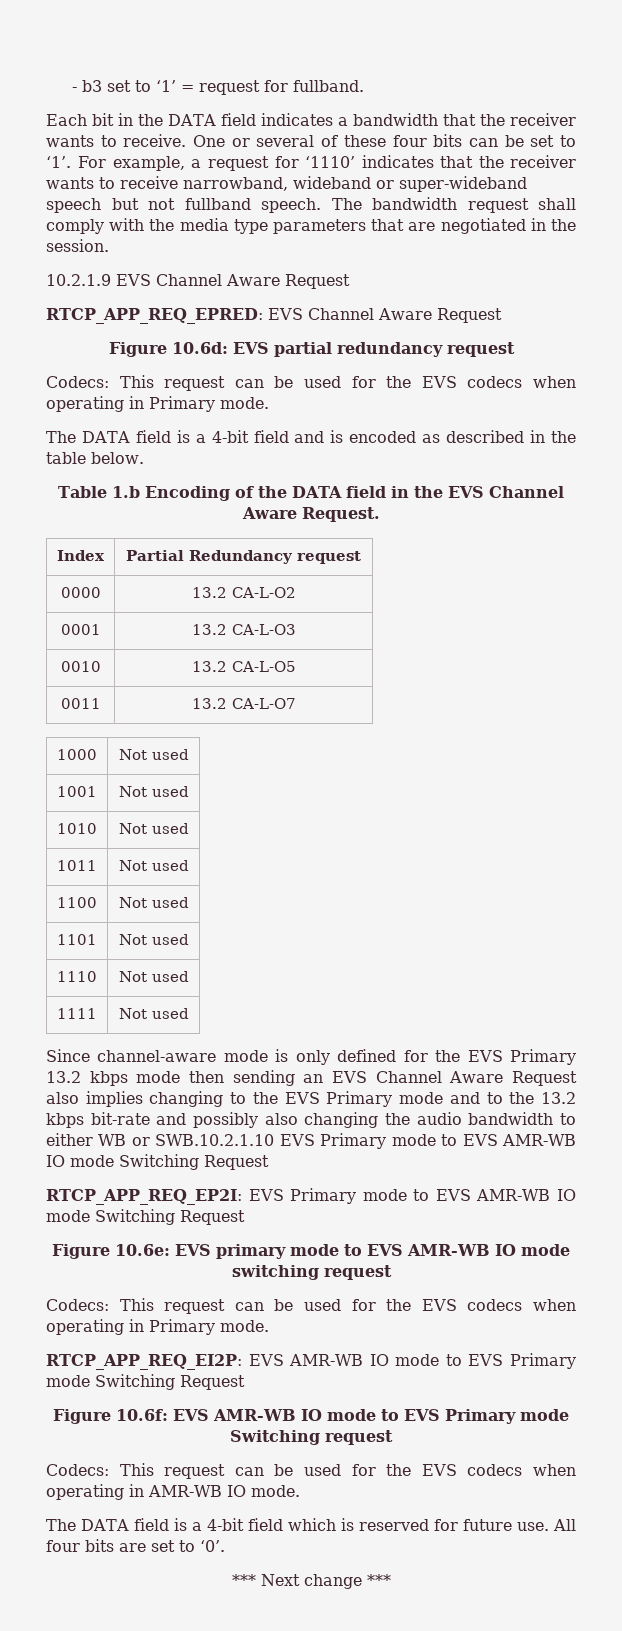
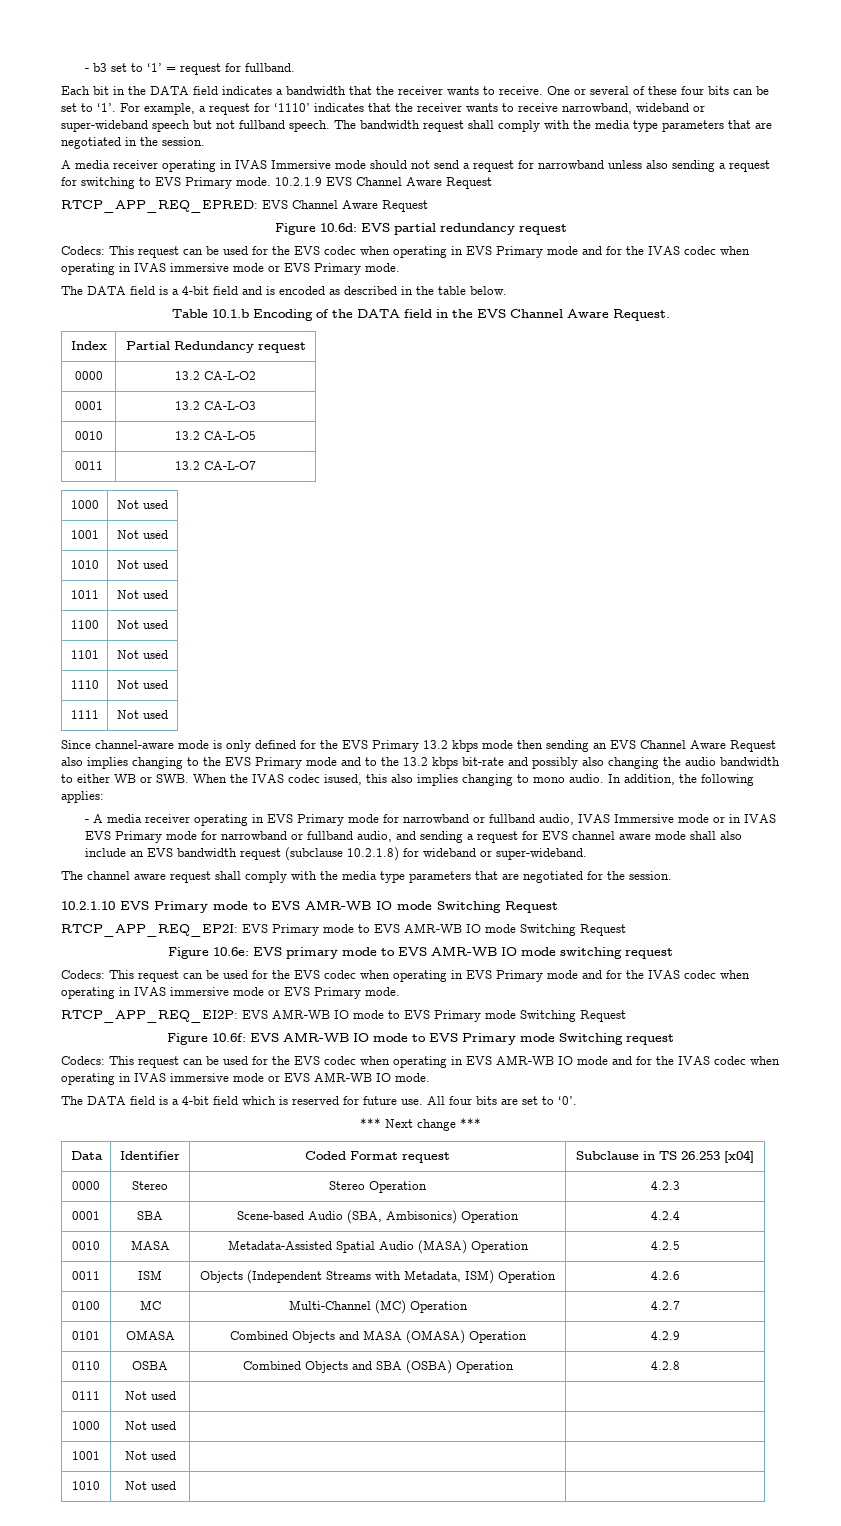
(109, 245) none -> [61,160,770,172] [61,177,271,189] A media receiver operating in IVAS Immersive mode should not send a request for narrowband unless also sending a request for switching to EVS Primary mode.
[467,376,577,388] [46,396,144,412] codecs when operating in -> [324,246,750,258] [61,263,310,275] codec when operating in EVS Primary mode and for the IVAS codec when operating in IVAS immersive mode or EVS
[111,486,140,498] 1.b -> [211,309,249,318] 10.1.b
[155,1134,275,1146] SWB.10.2.1.10 -> [156,774,754,786] [61,791,104,803] [84,814,776,826] [84,831,742,843] [84,847,587,861] [61,871,672,883] [61,901,115,910] SWB. When the IVAS codec isused, this also implies changing to mono audio. In addition, the following applies: // - A media receiver operating in EVS Primary mode for narrowband or fullband audio, IVAS Immersive mode or in IVAS EVS Primary mode for narrowband or fullband audio, and sending a request for EVS channel aware mode shall also include an EVS bandwidth request (subclause 10.2.1.8) for wideband or super-wideband. // The channel aware request shall comply with the media type parameters that are negotiated for the session. // 10.2.1.10
[467,1299,577,1311] [46,1319,144,1335] codecs when operating in -> [324,970,750,982] [61,987,310,999] codec when operating in EVS Primary mode and for the IVAS codec when operating in IVAS immersive mode or EVS
[467,1464,577,1476] [46,1484,144,1500] codecs when operating in -> [324,1055,780,1068] [61,1073,310,1085] codec when operating in EVS AMR-WB IO mode and for the IVAS codec when operating in IVAS immersive mode or EVS
(391, 1580) none -> [70,1151,103,1160] [120,1151,180,1160] [305,1151,450,1163] [576,1150,754,1163] [72,1181,100,1190] [132,1181,168,1190] [329,1181,427,1193] [650,1181,680,1190] [72,1211,100,1220] [137,1211,163,1220] [237,1210,519,1224] [650,1211,680,1220] [72,1241,100,1250] [130,1240,170,1250] [227,1240,529,1254] [650,1241,680,1250] [72,1271,100,1280] [138,1270,162,1280] [200,1270,556,1284] [650,1271,680,1280] [72,1301,100,1310] [139,1300,161,1310] [288,1300,468,1314] [650,1301,680,1310] [72,1331,100,1340] [125,1330,175,1340] [229,1330,527,1344] [650,1331,680,1340] [72,1361,100,1370] [132,1361,168,1370] [242,1360,514,1374] [650,1361,680,1370] [72,1391,100,1400] [124,1391,176,1400] [72,1421,100,1430] [124,1421,176,1430] [72,1451,100,1460] [124,1451,176,1460] [72,1481,100,1490] [124,1481,176,1490] // Data | Identifier | Coded Format request | Subclause in TS 26.253 [x04] // 0000 | Stereo | Stereo Operation | 4.2.3 // 0001 | SBA | Scene-based Audio (SBA, Ambisonics) Operation | 4.2.4 // 0010 | MASA | Metadata-Assisted Spatial Audio (MASA) Operation | 4.2.5 // 0011 | ISM | Objects (Independent Streams with Metadata, ISM) Operation | 4.2.6 // 0100 | MC | Multi-Channel (MC) Operation | 4.2.7 // 0101 | OMASA | Combined Objects and MASA (OMASA) Operation | 4.2.9 // 0110 | OSBA | Combined Objects and SBA (OSBA) Operation | 4.2.8 // 0111 | Not used | | // 1000 | Not used | | // 1001 | Not used | | // 1010 | Not used | |

